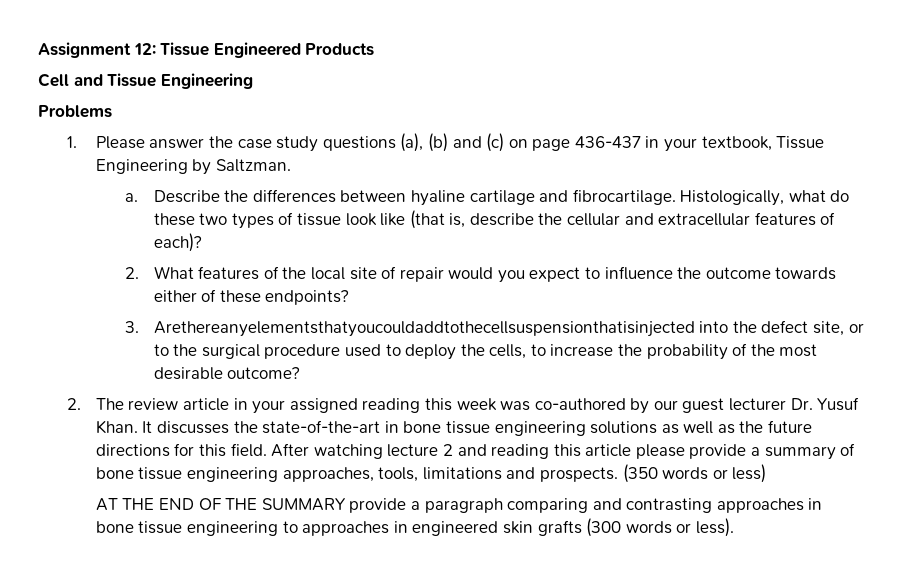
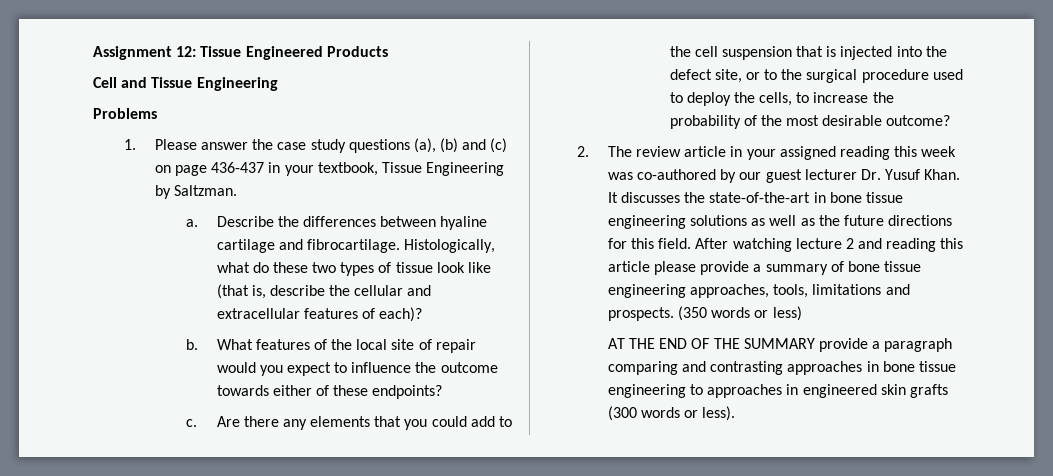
[124,267,139,279] 2. -> [185,339,198,350] b.
[124,321,695,337] 3. Arethereanyelementsthatyoucouldaddtothecellsuspensionthatisinjected -> [185,416,512,430] [669,46,893,60] c. Are there any elements that you could add to the cell suspension that is injected

